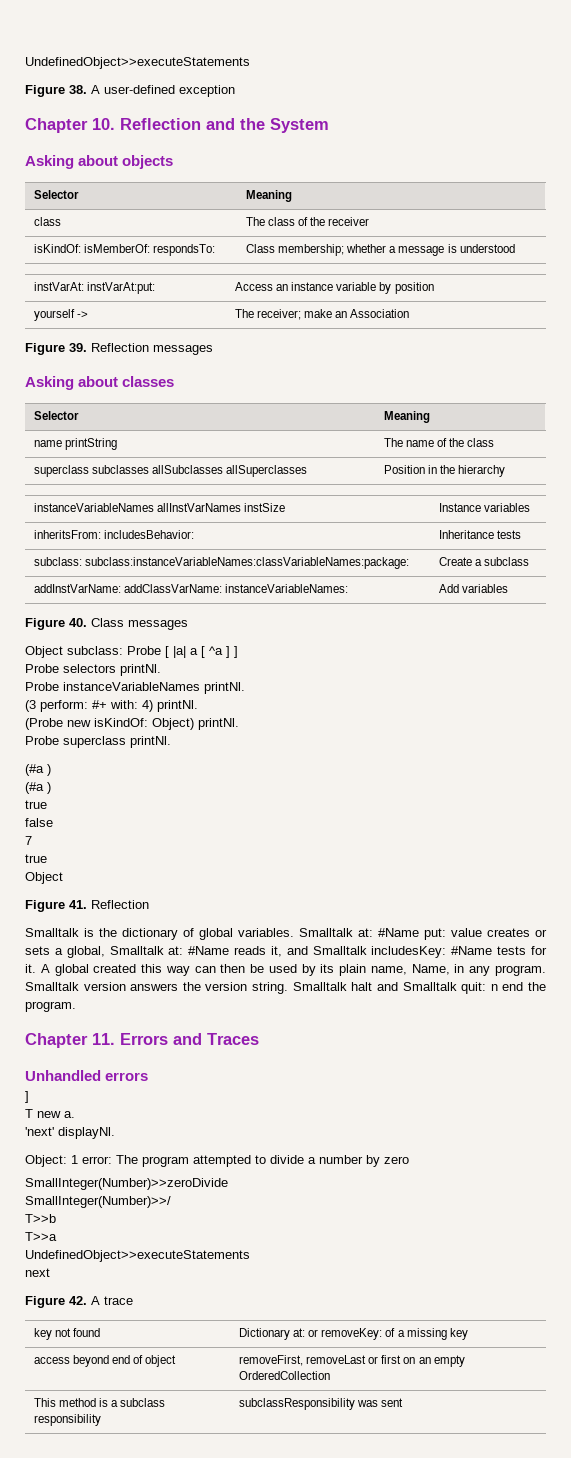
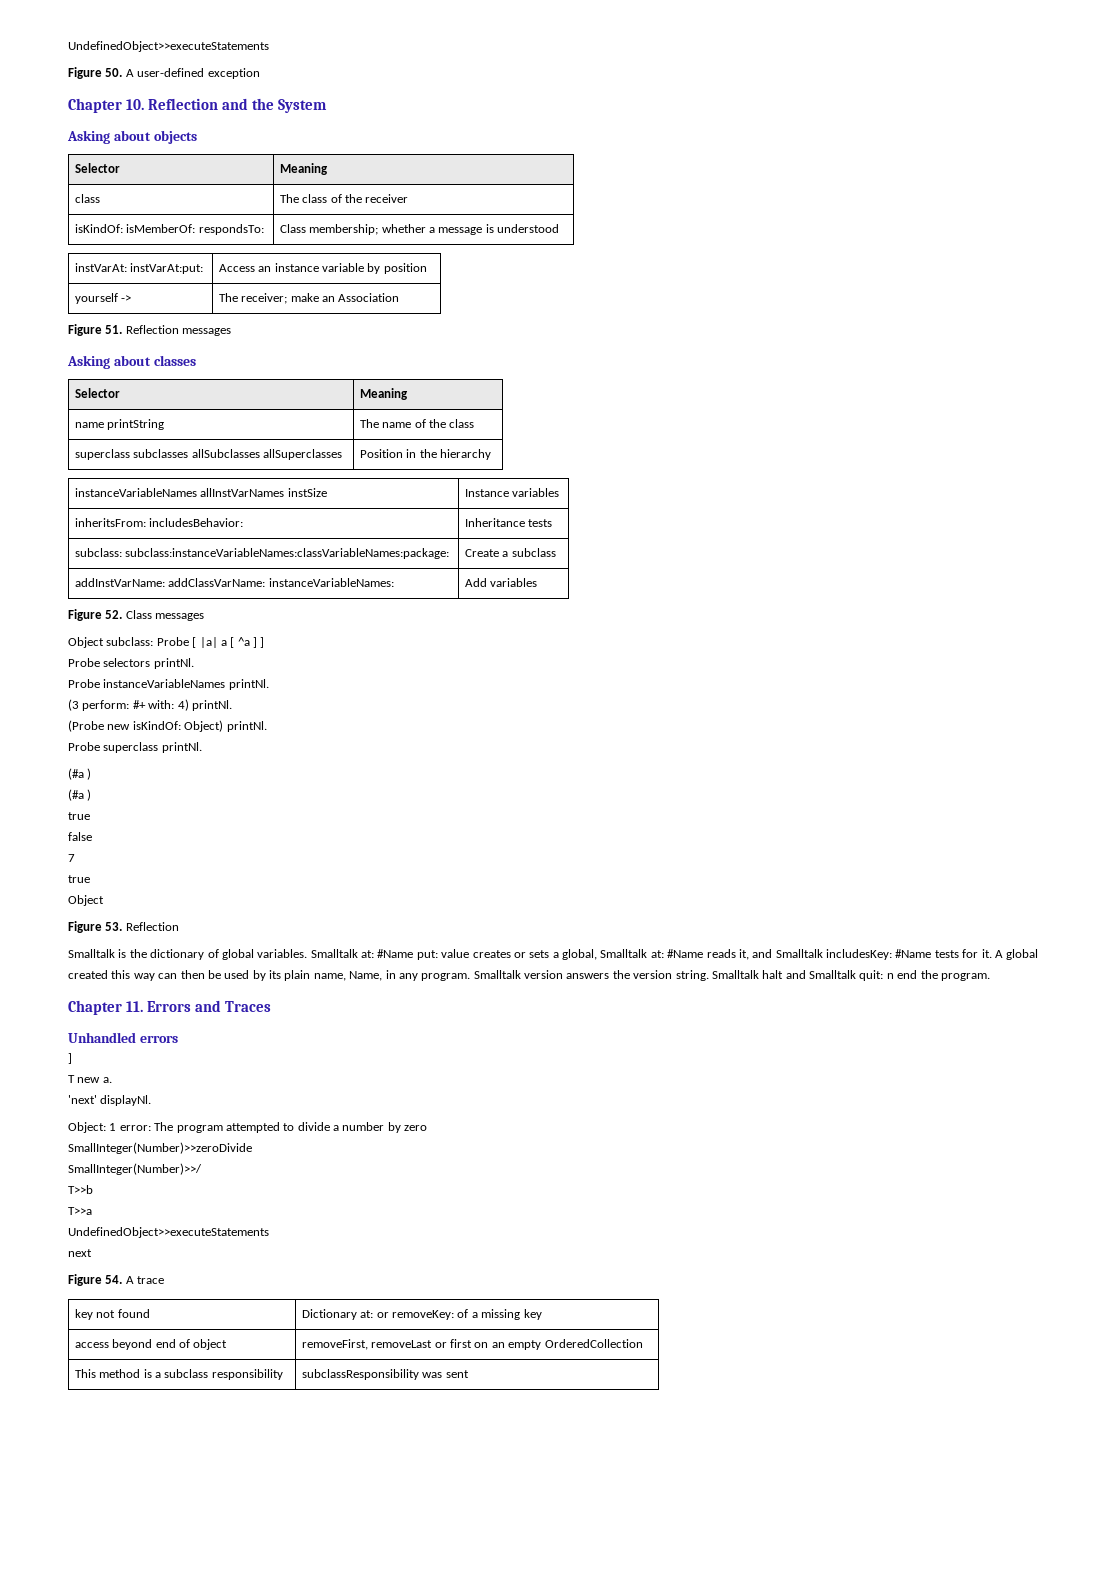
[69,85,87,94] 38. -> [105,68,123,77] 50.
[69,343,87,352] 39. -> [105,325,123,334] 51.
[69,618,87,627] 40. -> [105,610,123,619] 52.
[69,900,87,909] 41. -> [105,922,123,931] 53.
[69,1296,87,1305] 42. -> [105,1275,123,1284] 54.

